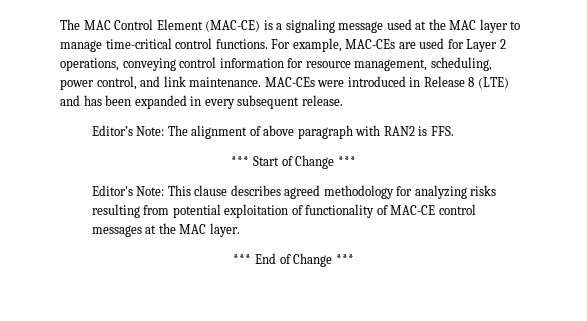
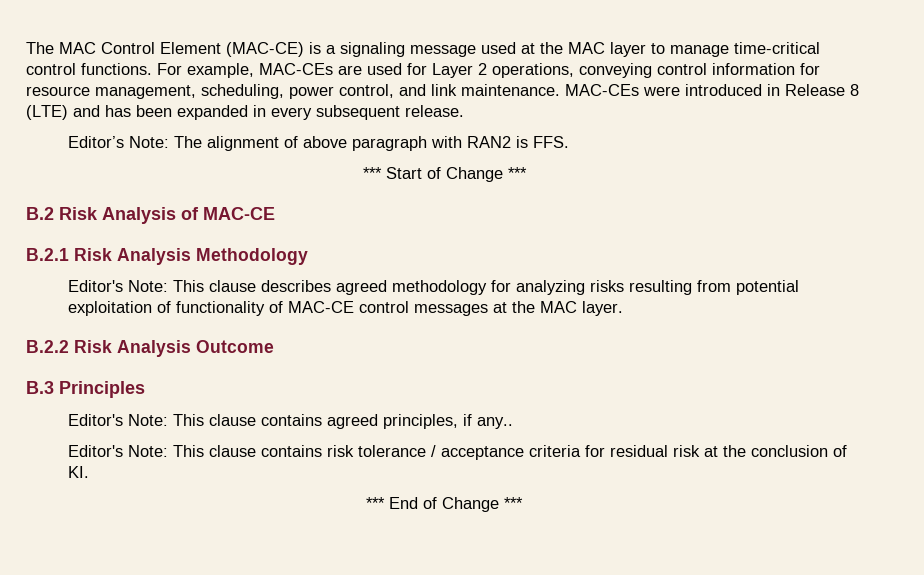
(356, 161) none -> [26,207,275,224] [26,248,308,265] // B.2 Risk Analysis of MAC-CE // B.2.1 Risk Analysis Methodology
(240, 230) none -> [26,340,274,357] [26,381,145,398] [67,414,513,429] [67,445,847,460] [67,466,89,478] // B.2.2 Risk Analysis Outcome // B.3 Principles // Editor's Note: This clause contains agreed principles, if any.. // Editor's Note: This clause contains risk tolerance / acceptance criteria for residual risk at the conclusion of KI.

